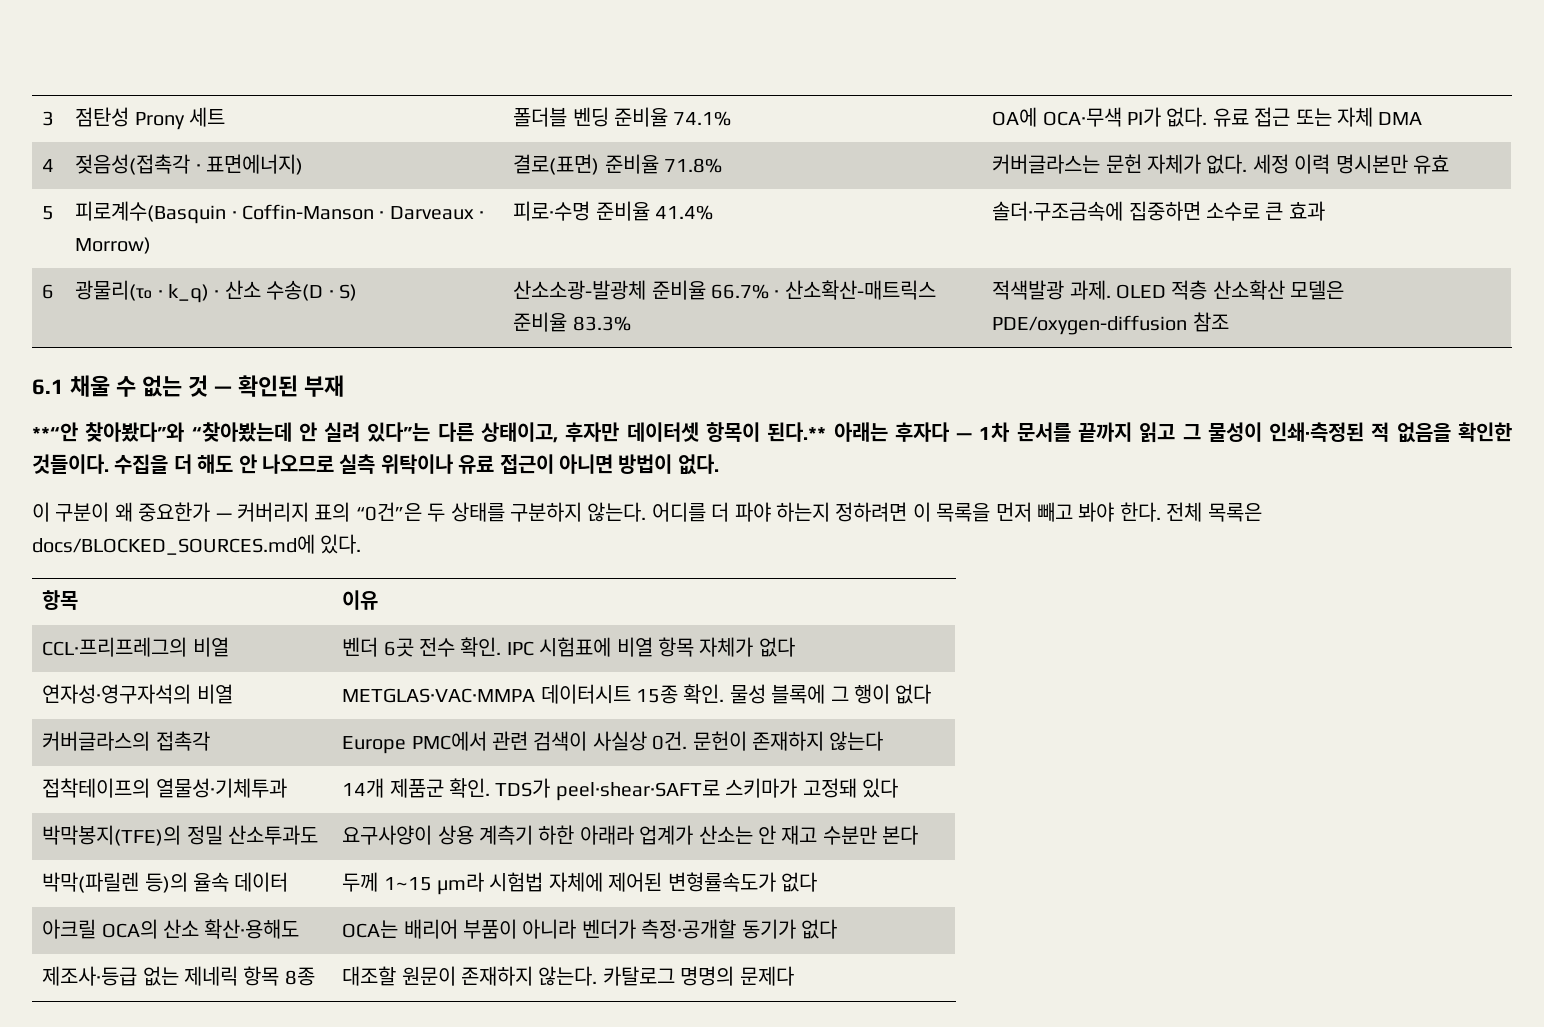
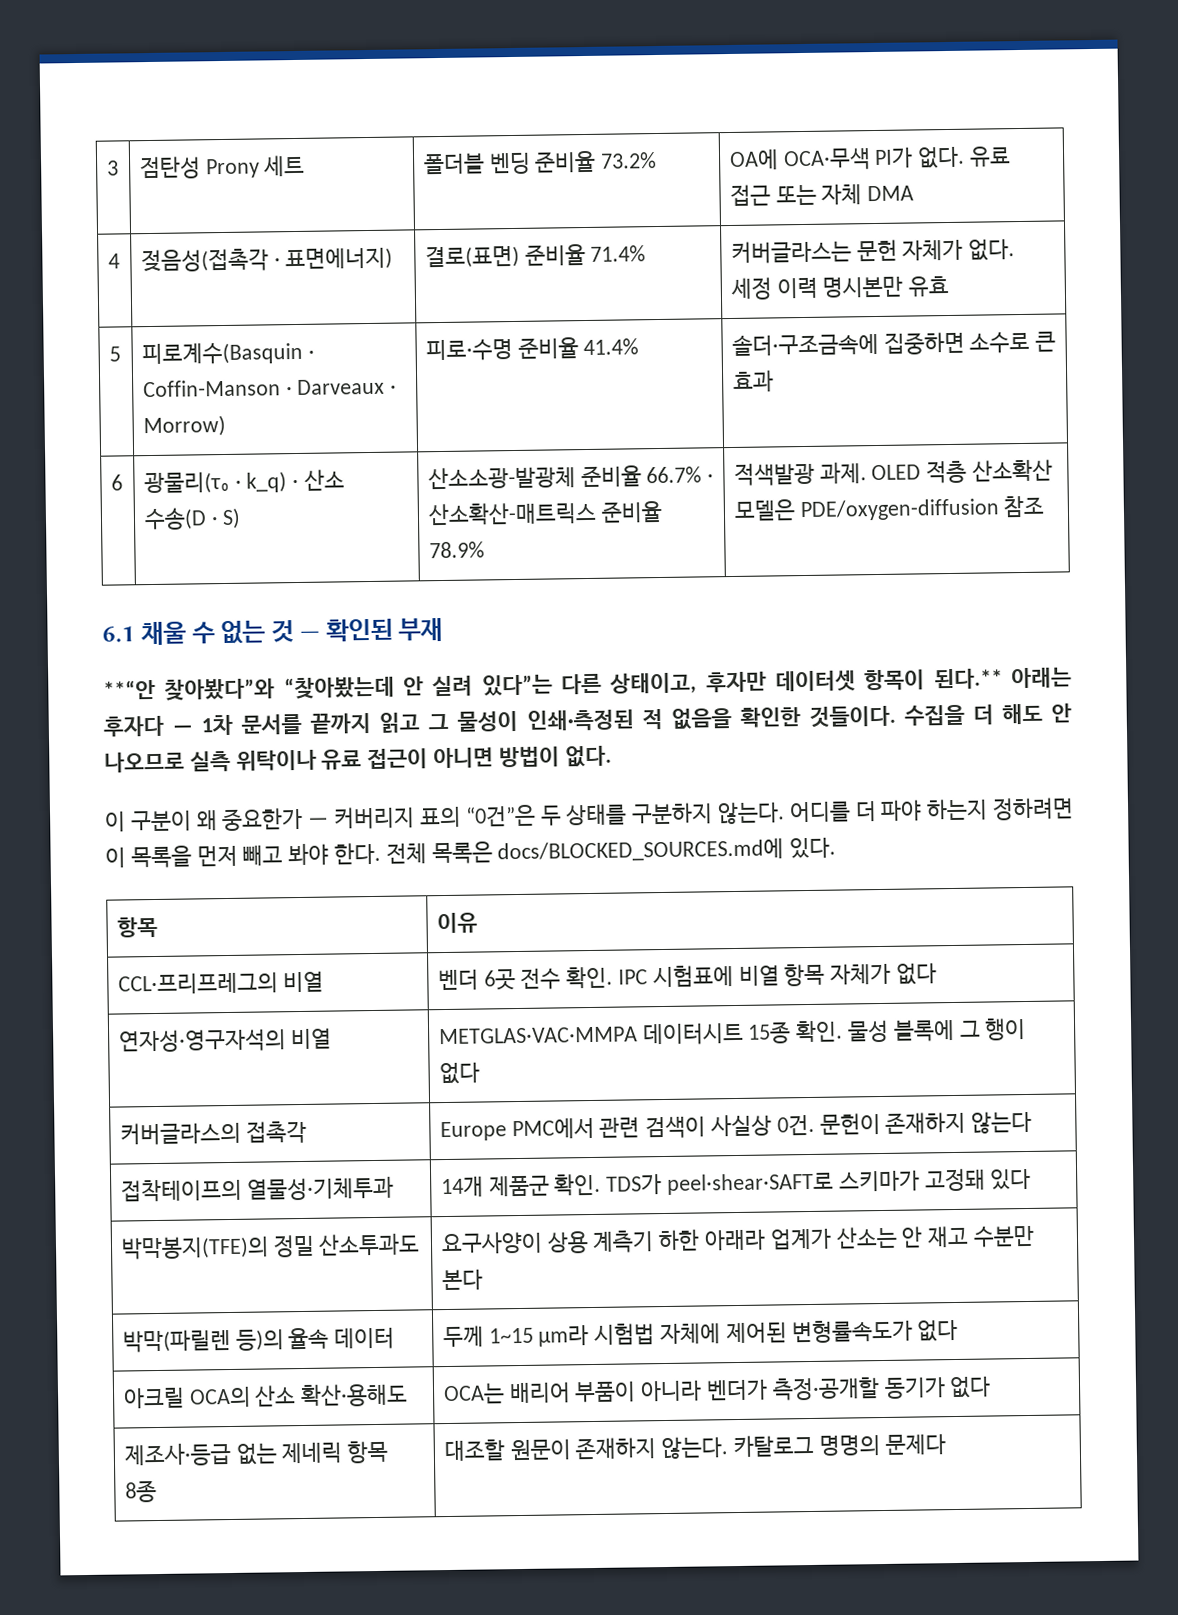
[673,111,732,126] 74.1% -> [600,152,658,169] 73.2%
[663,158,722,173] 71.8% -> [590,245,647,262] 71.4%
[572,316,631,331] 83.3% -> [428,541,485,559] 78.9%

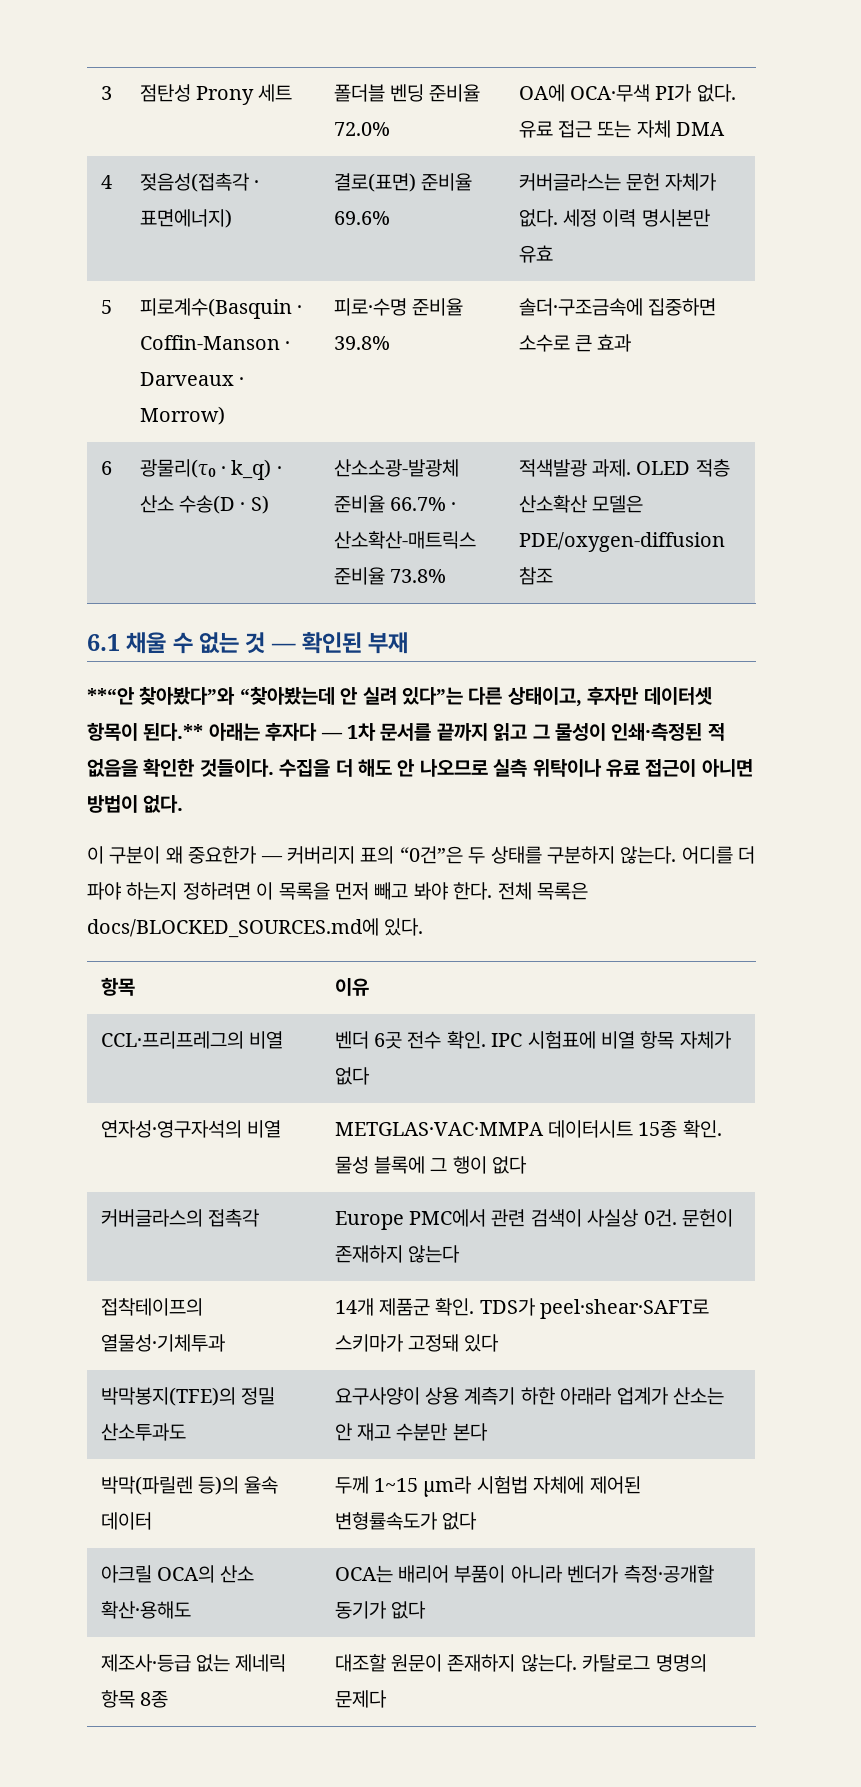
[600,152,658,169] 73.2% -> [333,122,390,136] 72.0%
[590,245,647,262] 71.4% -> [333,211,390,225] 69.6%
[583,338,640,356] 41.4% -> [333,336,390,350] 39.8%
[428,541,485,559] 78.9% -> [389,569,446,583] 73.8%

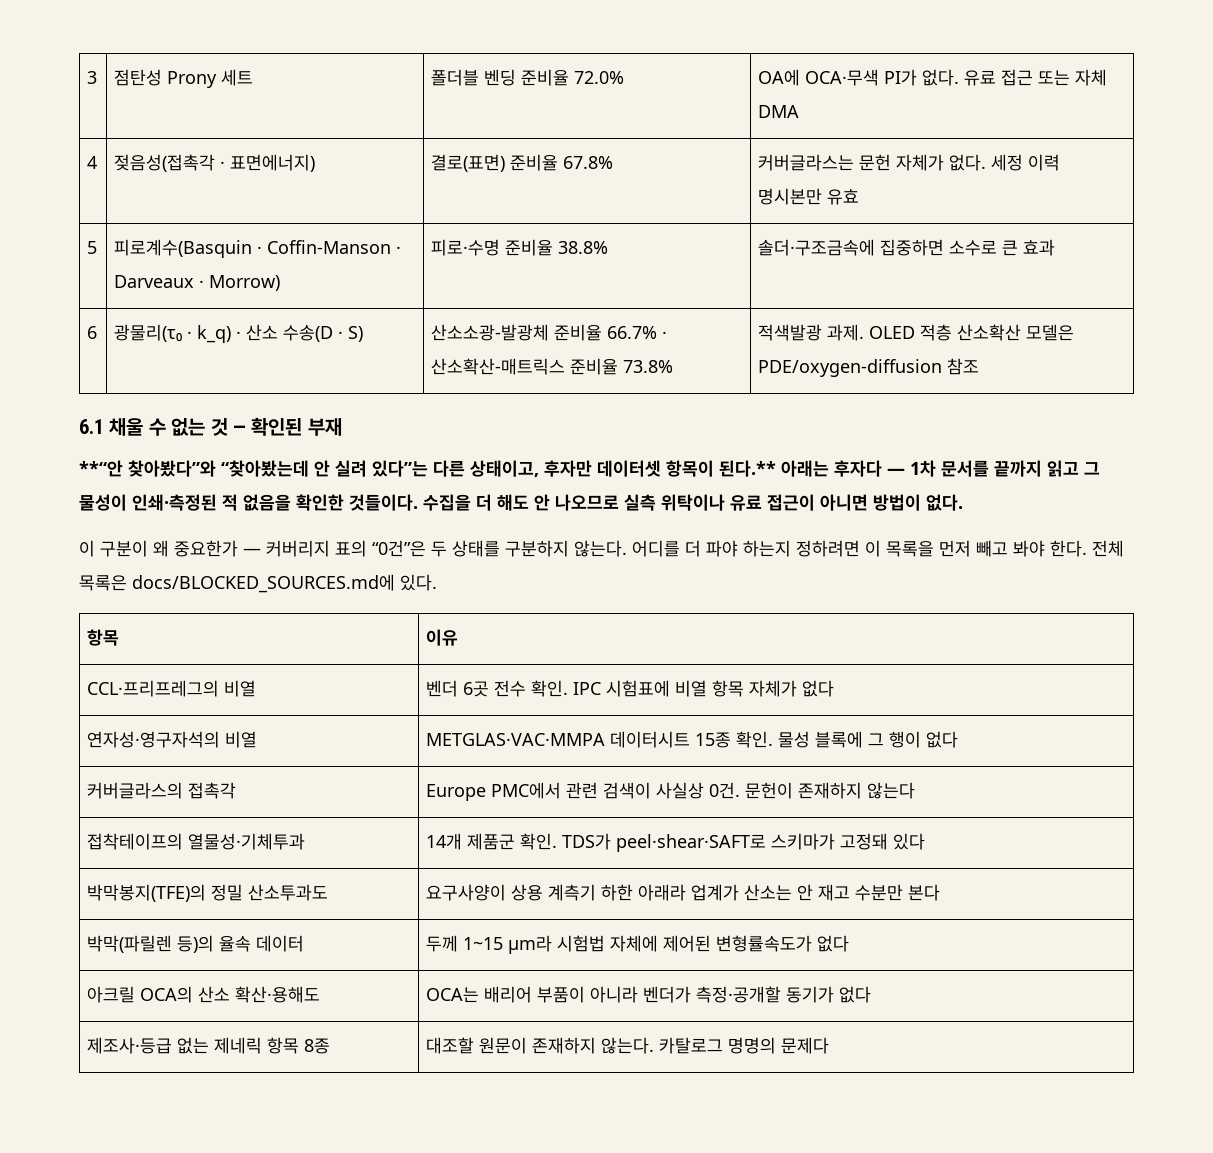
[333,211,390,225] 69.6% -> [563,156,614,169] 67.8%
[333,336,390,350] 39.8% -> [558,241,609,254] 38.8%

